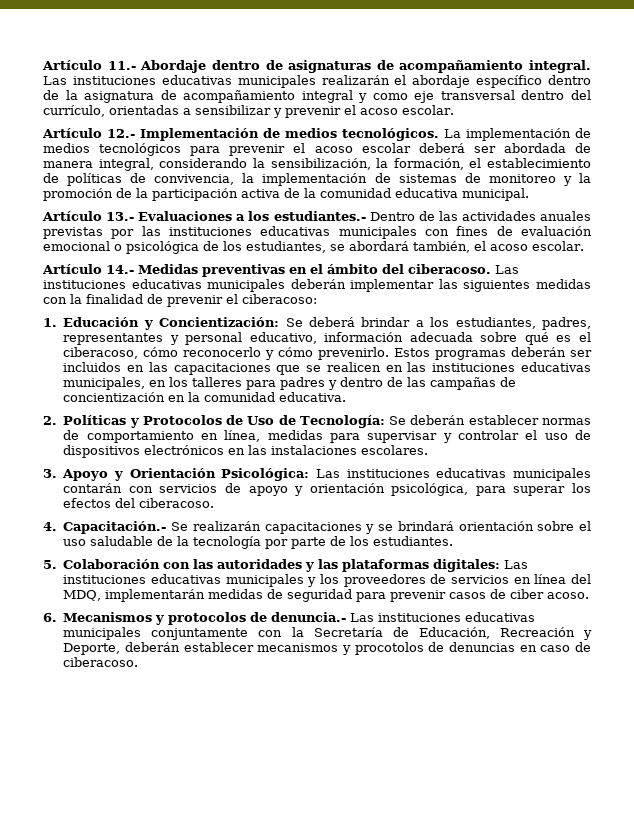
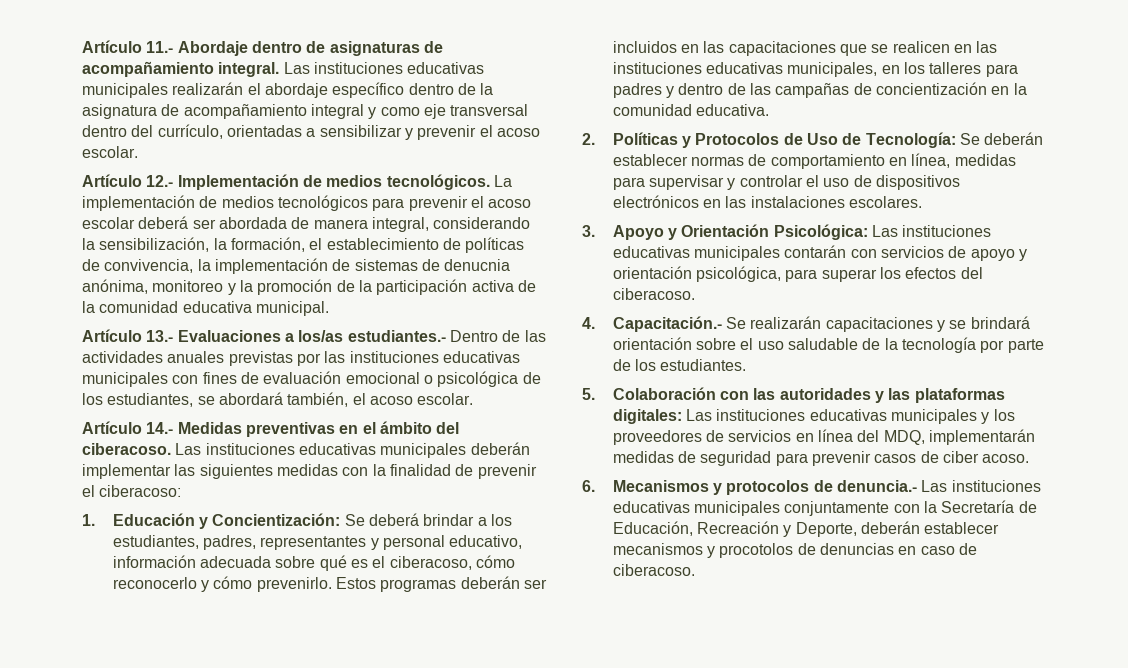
(481, 178) none -> [444,259,511,271] [82,279,148,294] denucnia anónima,
[248,211,270,221] los -> [298,330,344,342] los/as

